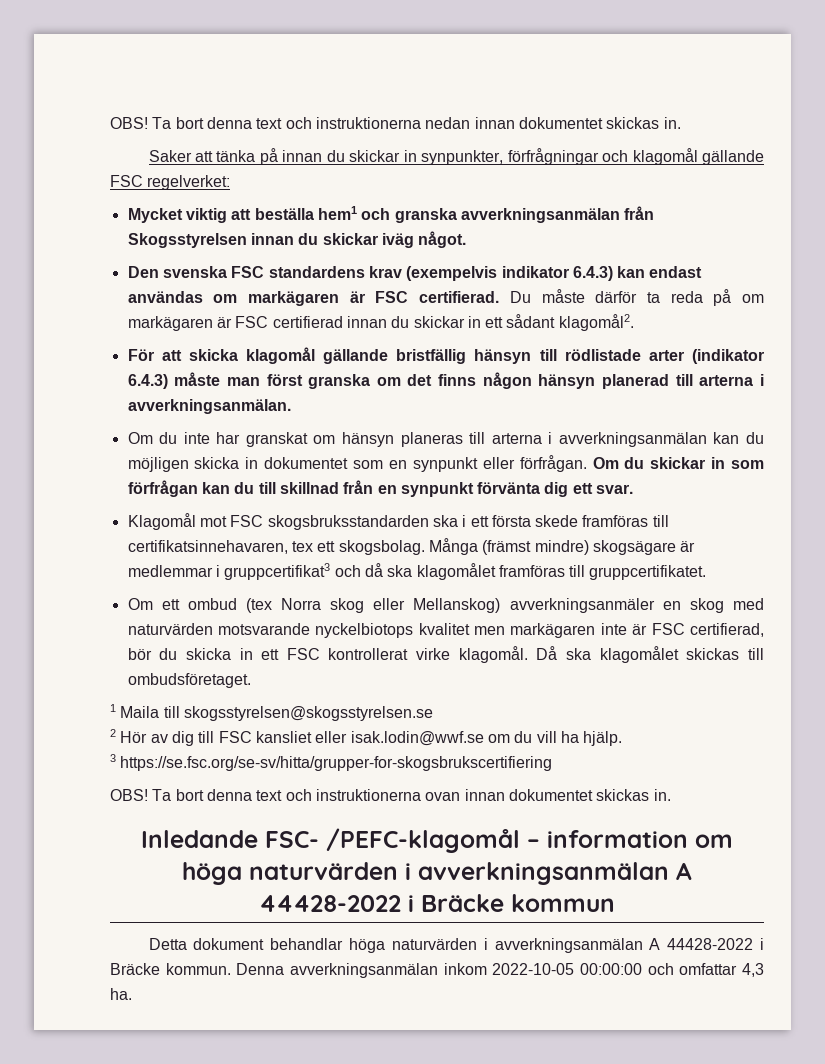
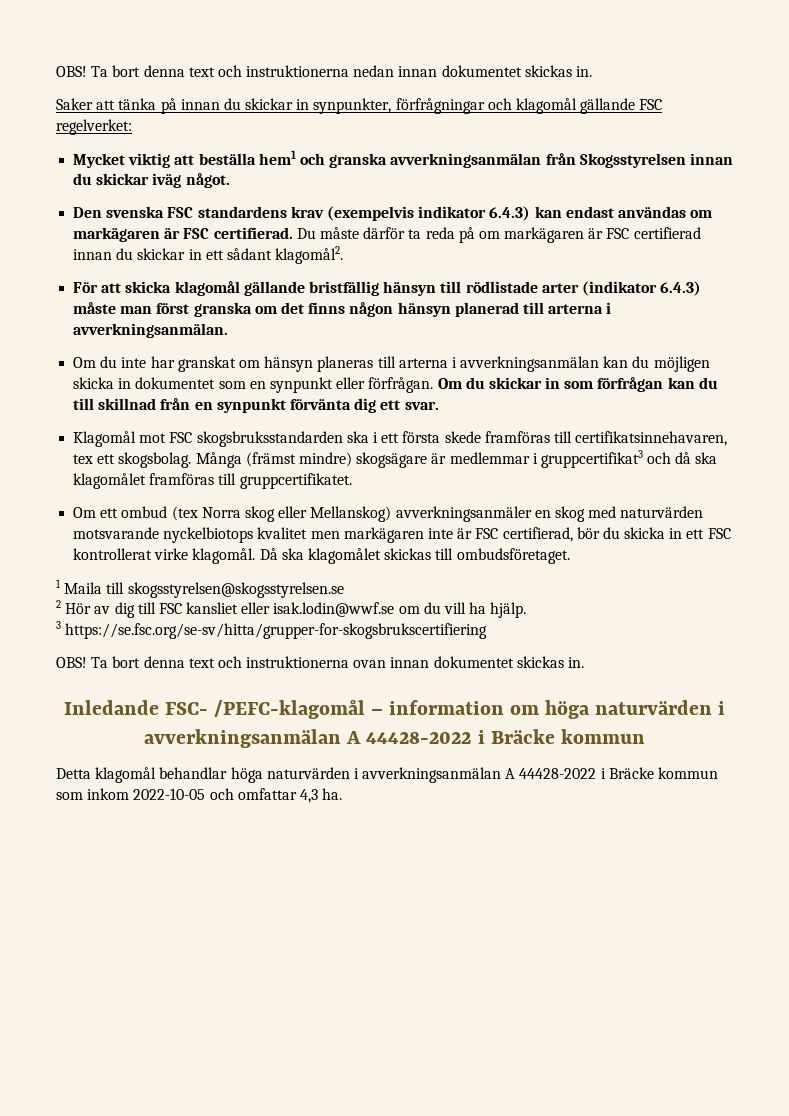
[193,938,265,950] dokument -> [95,767,157,783] klagomål
[165,963,438,978] kommun. Denna avverkningsanmälan -> [658,767,719,779] [56,792,83,800] kommun som
[580,963,642,975] 00:00:00 -> (206, 794) none

